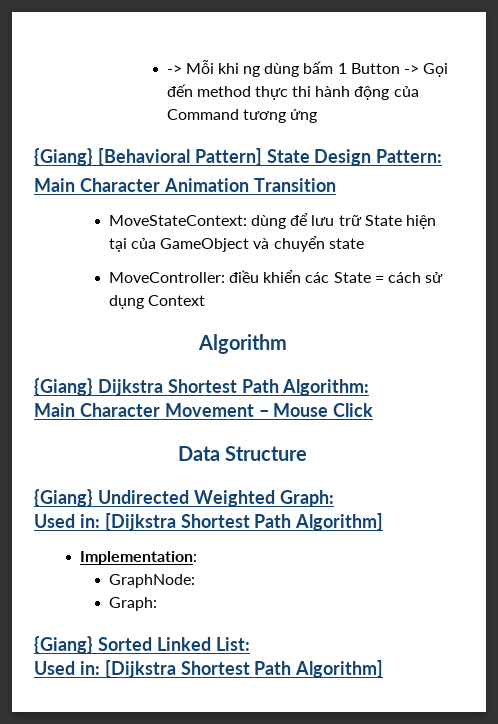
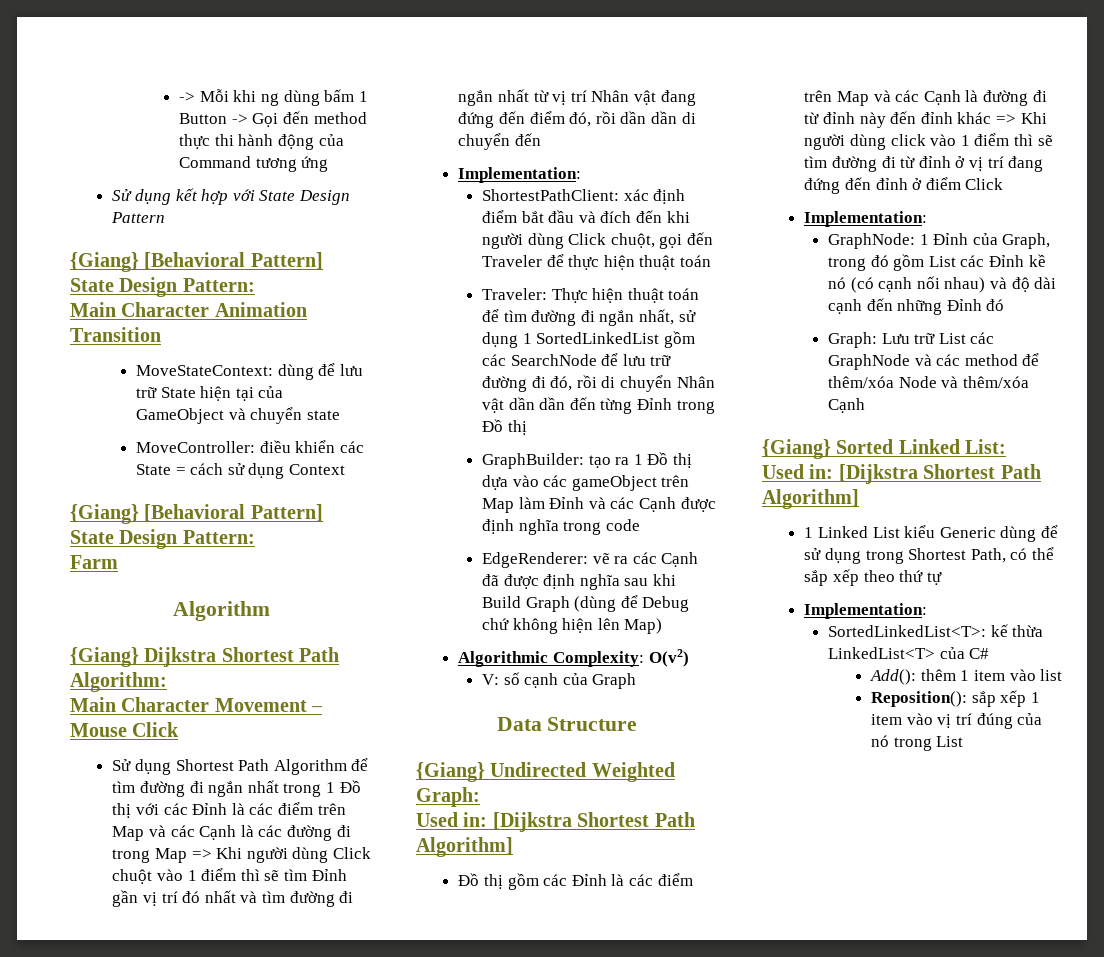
(317, 116) none -> [112,188,350,205] [111,212,166,223] // Sử dụng kết hợp với State Design Pattern
(205, 300) none -> [70,504,323,524] [70,529,255,549] [70,555,118,569] // {Giang} [Behavioral Pattern] State Design Pattern: // Farm
(374, 410) none -> [112,758,369,775] [112,780,361,797] [112,802,346,818] [112,825,351,841] [112,847,371,863] [112,868,347,884] [112,890,354,907] [458,89,696,106] [458,111,696,128] [458,133,541,150] [458,167,582,183] [482,189,686,204] [482,210,690,223] [482,232,714,249] [482,254,712,270] [482,288,700,303] [482,309,696,326] [482,331,695,348] [482,353,672,366] [482,375,715,392] [482,397,715,414] [482,419,527,435] [482,452,693,469] [482,475,690,491] [482,497,716,513] [482,519,640,535] [482,552,699,568] [482,574,677,590] [482,595,690,612] [482,618,663,634] [458,649,689,667] [482,672,637,689] // Sử dụng Shortest Path Algorithm để tìm đường đi ngắn nhất trong 1 Đồ thị với các Đỉnh là các điểm trên Map và các Cạnh là các đường đi trong Map => Khi người dùng Click chuột vào 1 điểm thì sẽ tìm Đỉnh gần vị trí đó nhất và tìm đường đi ngắn nhất từ vị trí Nhân vật đang đứng đến điểm đó, rồi dần dần di chuyển đến // Implementation: // ShortestPathClient: xác định điểm bắt đầu và đích đến khi người dùng Click chuột, gọi đến Traveler để thực hiện thuật toán // Traveler: Thực hiện thuật toán để tìm đường đi ngắn nhất, sử dụng 1 SortedLinkedList gồm các SearchNode để lưu trữ đường đi đó, rồi di chuyển Nhân vật dần dần đến từng Đỉnh trong Đồ thị // GraphBuilder: tạo ra 1 Đồ thị dựa vào các gameObject trên Map làm Đỉnh và các Cạnh được định nghĩa trong code // EdgeRenderer: vẽ ra các Cạnh đã được định nghĩa sau khi Build Graph (dùng để Debug chứ không hiện lên Map) // Algorithmic Complexity: O(v2) // V: số cạnh của Graph
[79,551,197,565] [108,574,195,588] [108,597,157,611] Implementation: // GraphNode: // Graph: -> [458,873,693,890] [804,90,1047,106] [804,111,1047,128] [804,133,1053,150] [804,156,1044,172] [804,177,1004,194] [804,211,928,227] [828,233,1051,249] [828,254,1046,271] [828,276,1057,293] [828,298,1005,315] [828,332,995,348] [828,353,1040,370] [828,376,1029,388] [828,398,866,413] Đồ thị gồm các Đỉnh là các điểm trên Map và các Cạnh là đường đi từ đỉnh này đến đỉnh khác => Khi người dùng click vào 1 điểm thì sẽ tìm đường đi từ đỉnh ở vị trí đang đứng đến đỉnh ở điểm Click // Implementation: // GraphNode: 1 Đỉnh của Graph, trong đó gồm List các Đỉnh kề nó (có cạnh nối nhau) và độ dài cạnh đến những Đỉnh đó // Graph: Lưu trữ List các GraphNode và các method để thêm/xóa Node và thêm/xóa Cạnh
(384, 669) none -> [804,525,1058,542] [804,547,1054,564] [804,569,942,586] [804,603,928,619] [828,624,1044,637] [828,647,990,659] [870,669,1063,685] [871,690,1041,707] [871,713,1043,729] [871,735,964,751] // 1 Linked List kiểu Generic dùng để sử dụng trong Shortest Path, có thể sắp xếp theo thứ tự // Implementation: // SortedLinkedList<T>: kế thừa LinkedList<T> của C# // Add(): thêm 1 item vào list // Reposition(): sắp xếp 1 item vào vị trí đúng của nó trong List

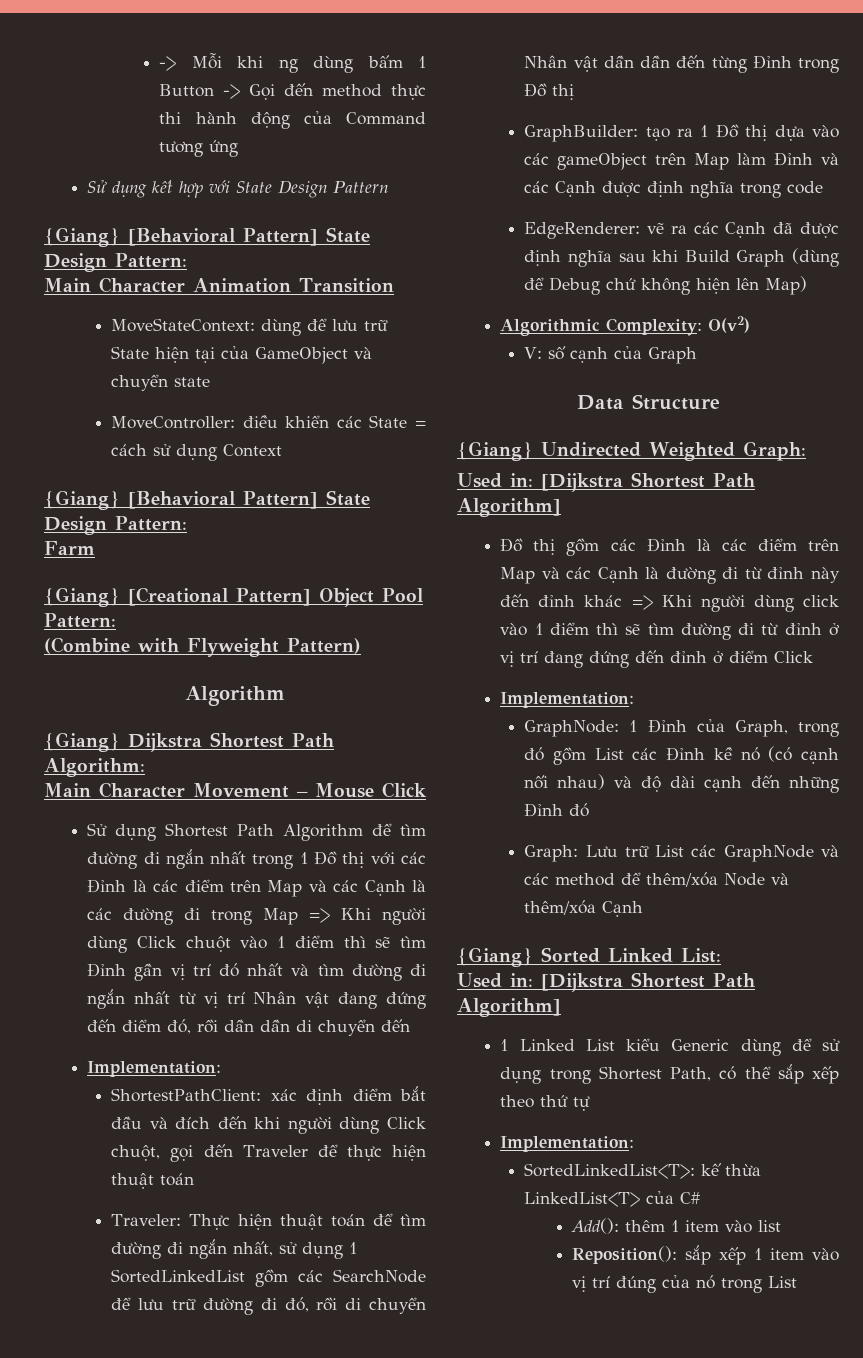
(118, 562) none -> [44,587,423,607] [44,613,116,628] [44,637,361,657] // {Giang} [Creational Pattern] Object Pool Pattern: // (Combine with Flyweight Pattern)

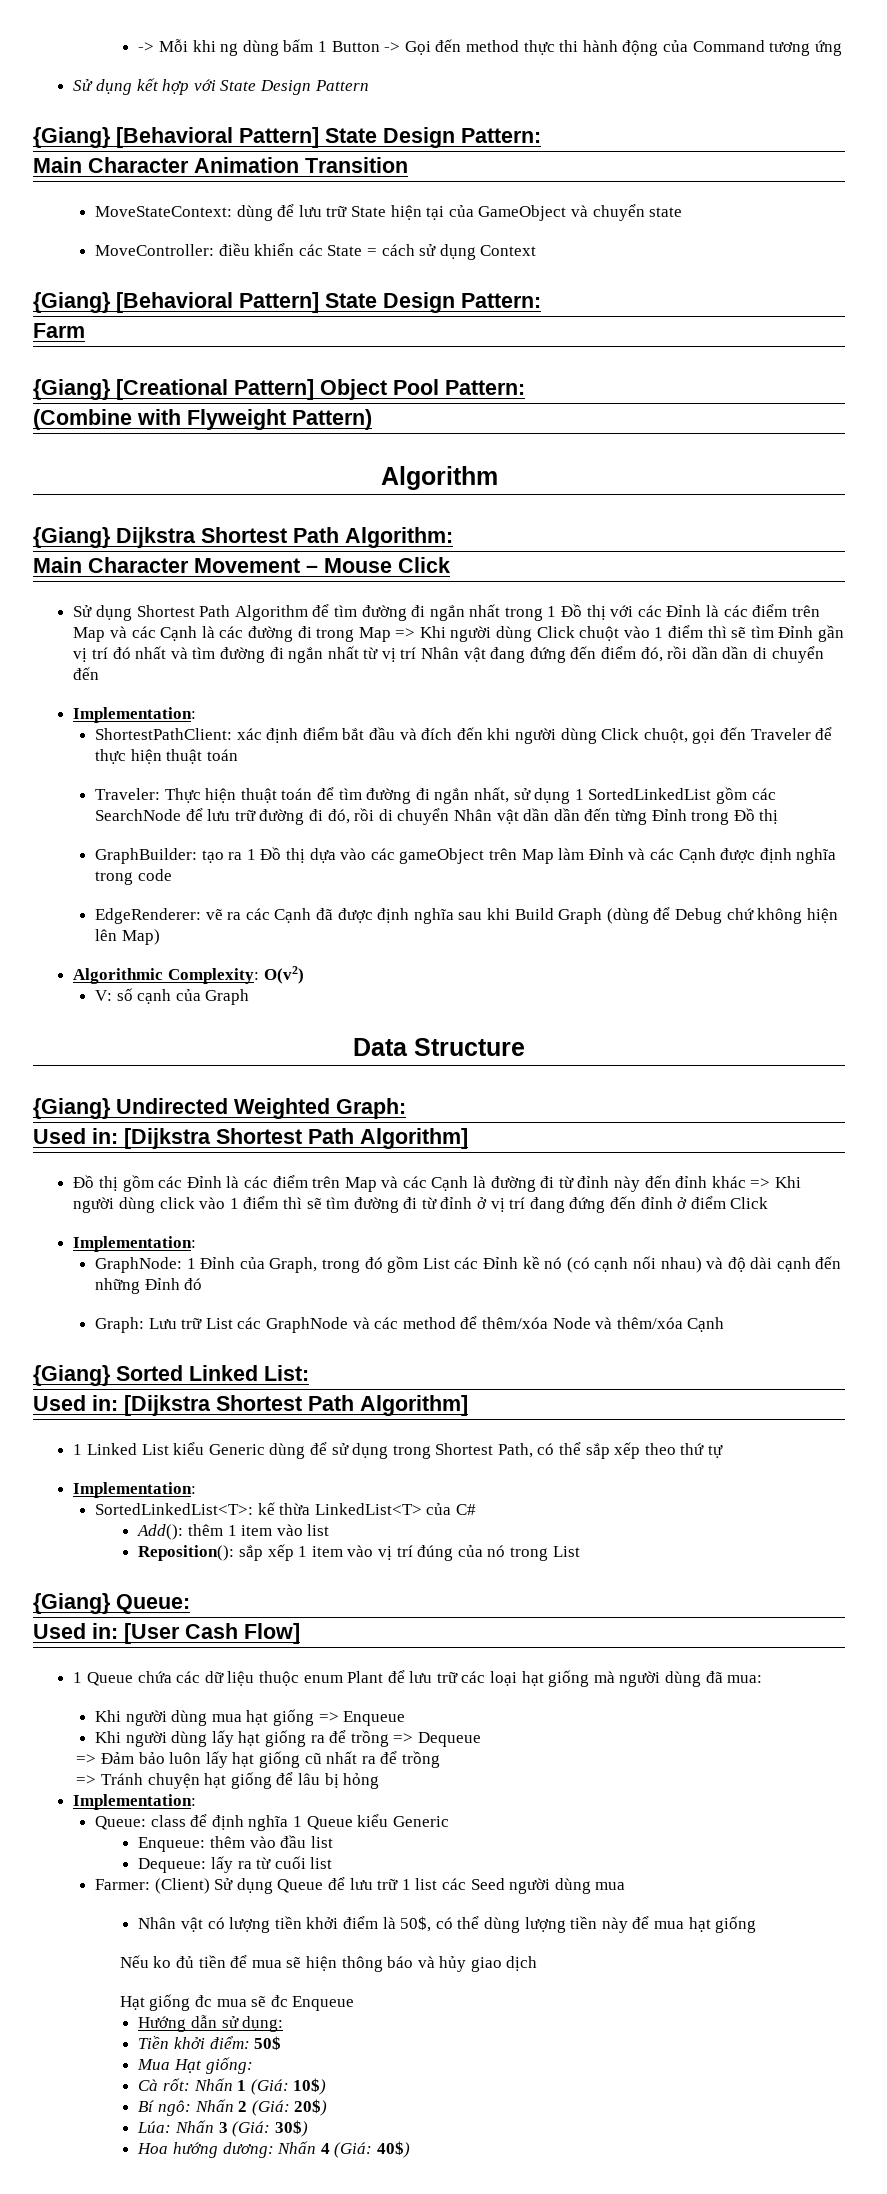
(798, 1282) none -> [33,1593,190,1614] [33,1623,300,1644] [73,1670,763,1687] [95,1709,406,1726] [95,1730,481,1747] [76,1751,440,1768] [76,1772,380,1789] [73,1794,197,1810] [95,1814,449,1831] [138,1835,333,1852] [138,1856,333,1873] [95,1877,626,1894] [138,1916,757,1933] [119,1955,538,1972] [119,1994,355,2011] [138,2015,284,2032] [138,2036,282,2050] [137,2057,253,2074] [138,2078,327,2095] [138,2099,328,2116] [137,2120,308,2137] [137,2141,411,2158] // {Giang} Queue: // Used in: [User Cash Flow] // 1 Queue chứa các dữ liệu thuộc enum Plant để lưu trữ các loại hạt giống mà người dùng đã mua: // Khi người dùng mua hạt giống => Enqueue // Khi người dùng lấy hạt giống ra để trồng => Dequeue // => Đảm bảo luôn lấy hạt giống cũ nhất ra để trồng // => Tránh chuyện hạt giống để lâu bị hỏng // Implementation: // Queue: class để định nghĩa 1 Queue kiểu Generic // Enqueue: thêm vào đầu list // Dequeue: lấy ra từ cuối list // Farmer: (Client) Sử dụng Queue để lưu trữ 1 list các Seed người dùng mua // Nhân vật có lượng tiền khởi điểm là 50$, có thể dùng lượng tiền này để mua hạt giống // Nếu ko đủ tiền để mua sẽ hiện thông báo và hủy giao dịch // Hạt giống đc mua sẽ đc Enqueue // Hướng dẫn sử dụng: // Tiền khởi điểm: 50$ // Mua Hạt giống: // Cà rốt: Nhấn 1 (Giá: 10$) // Bí ngô: Nhấn 2 (Giá: 20$) // Lúa: Nhấn 3 (Giá: 30$) // Hoa hướng dương: Nhấn 4 (Giá: 40$)

